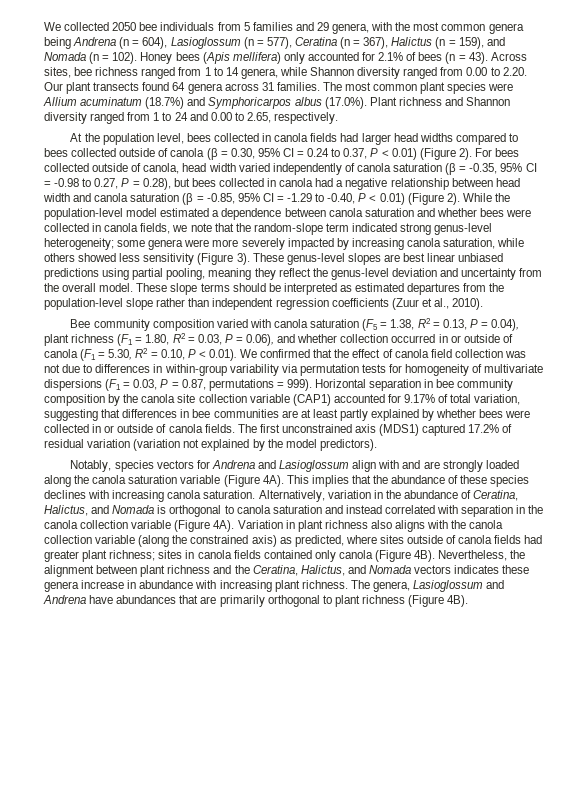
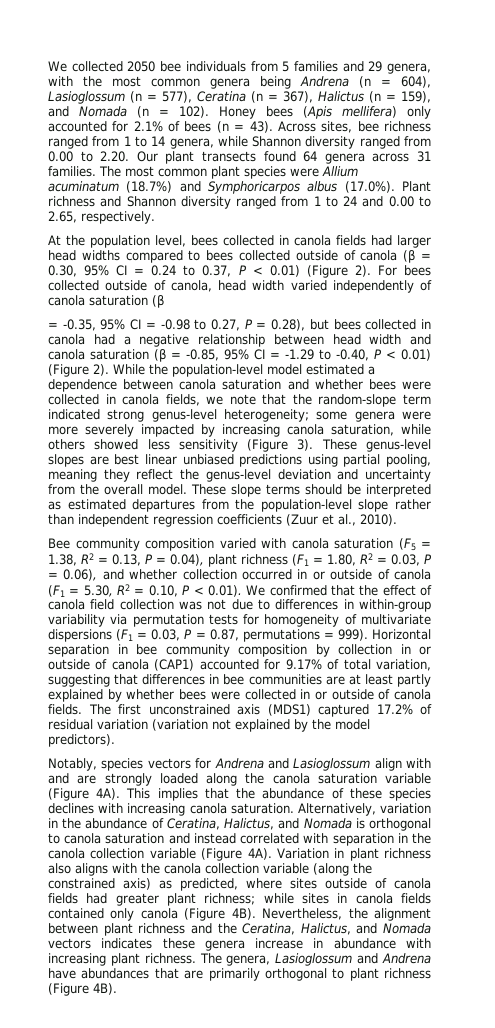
(457, 169) none -> (164, 301) //
[123,394,290,403] the canola site collection variable -> [338,644,431,655] [48,659,149,670] collection in or outside of canola
(156, 555) none -> [263,893,294,904] while

